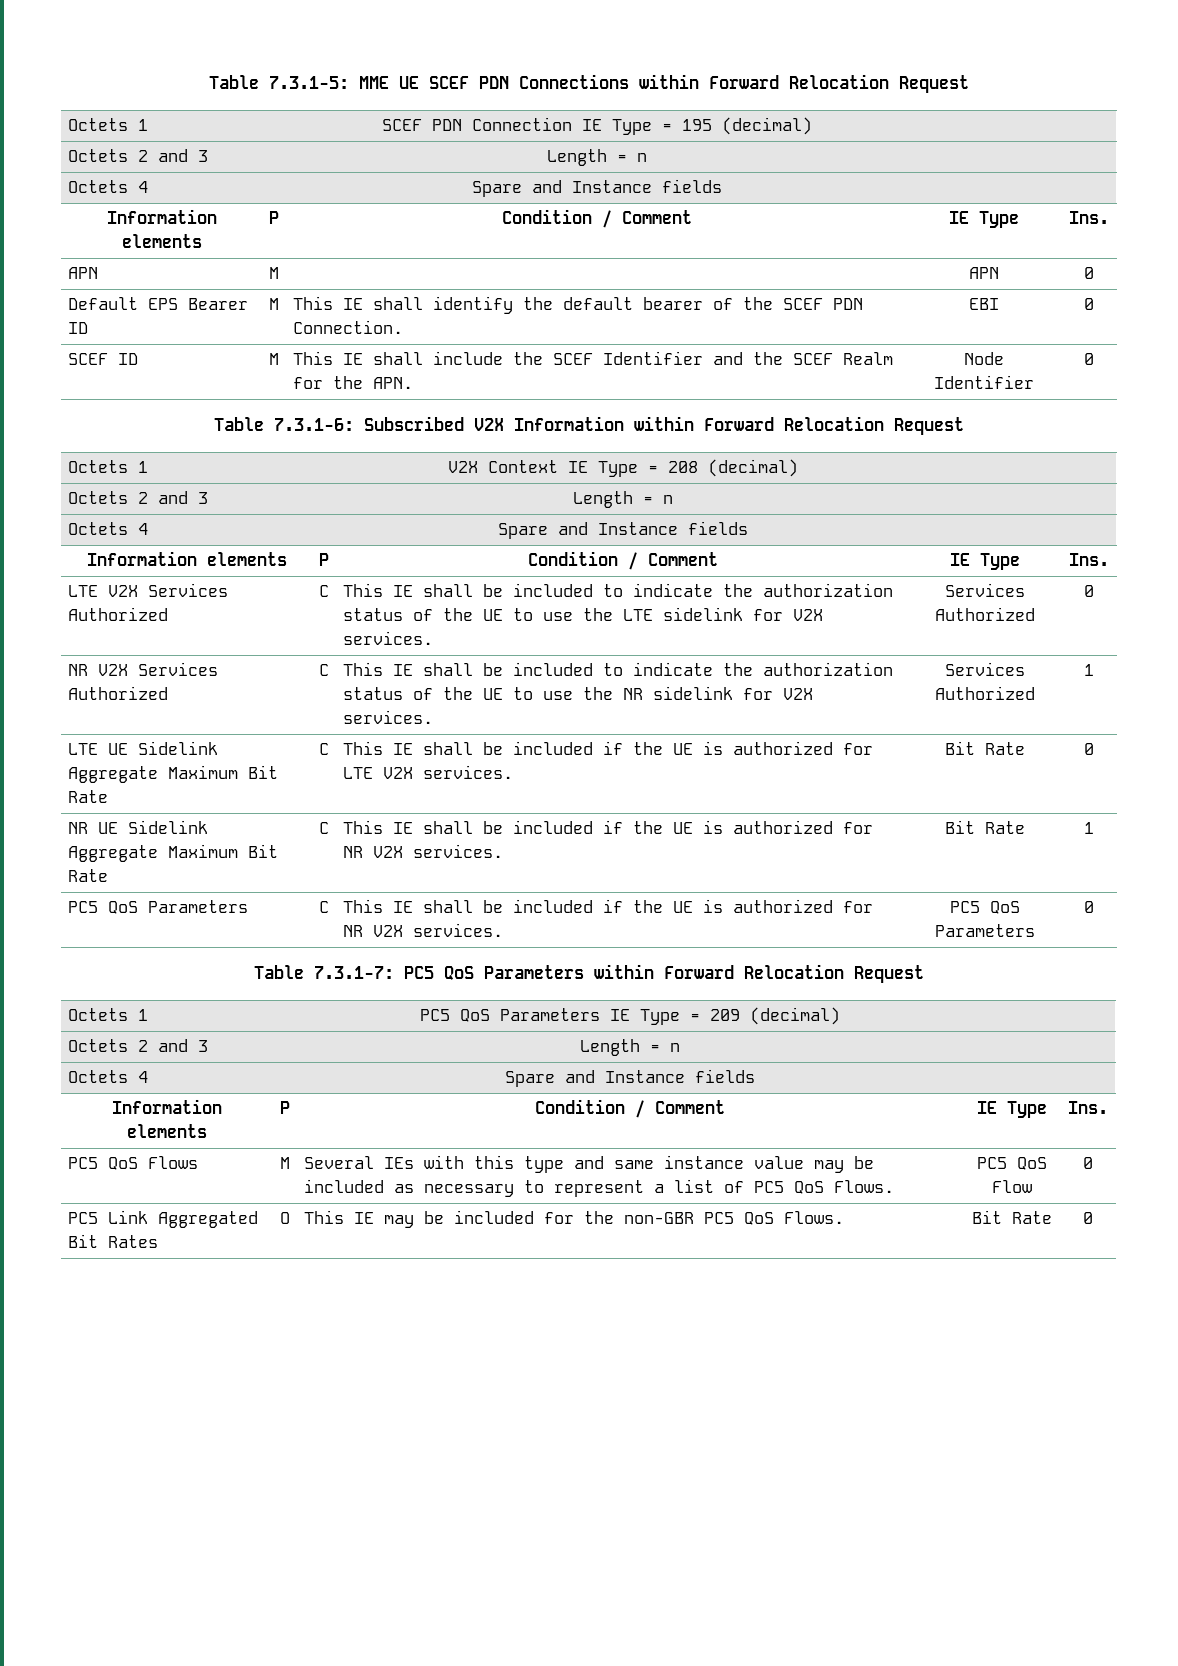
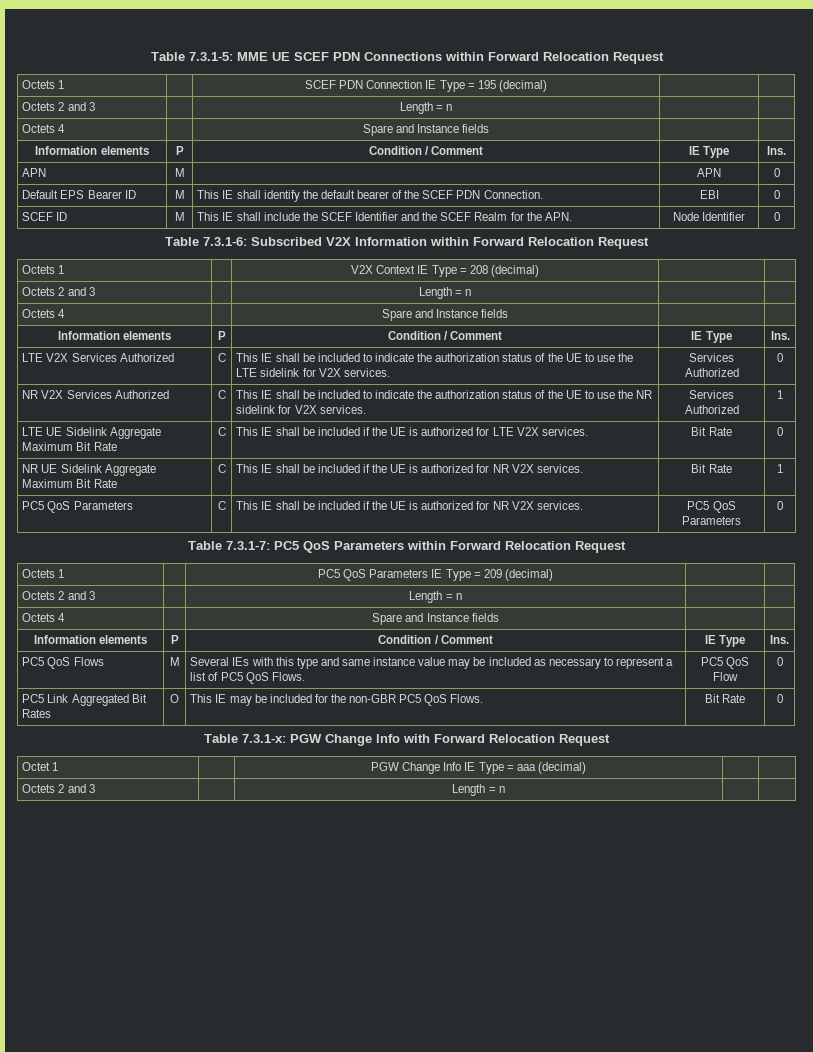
(1093, 1218) none -> [204,734,610,746] [22,762,59,771] [371,762,586,774] [22,784,95,793] [452,784,505,796] // Table 7.3.1-x: PGW Change Info with Forward Relocation Request // Octet 1 | | PGW Change Info IE Type = aaa (decimal) | | // Octets 2 and 3 | | Length = n | |

